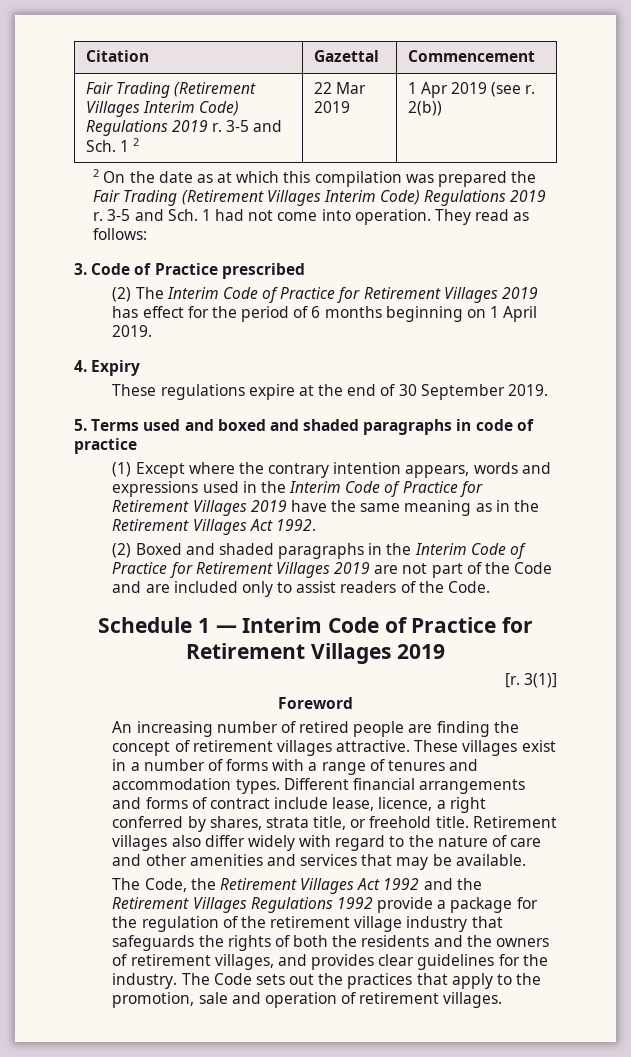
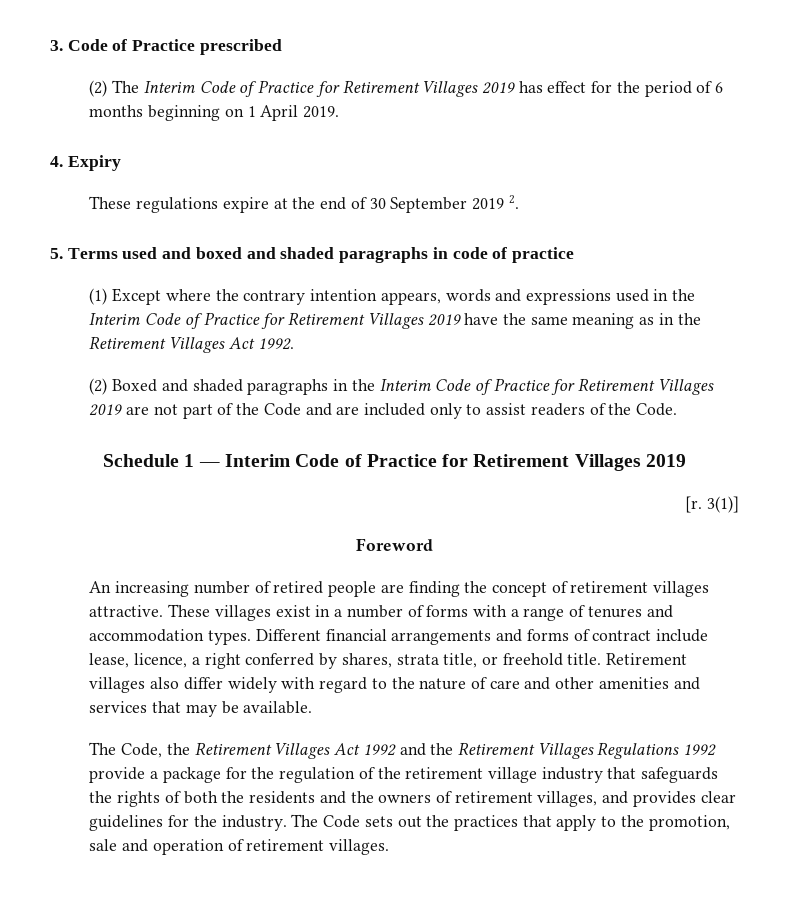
[85,50,149,62] [313,50,379,62] [407,50,535,62] [85,82,256,98] [85,101,239,117] [85,120,283,136] [85,138,139,152] [313,82,366,94] [313,101,350,113] [407,82,536,98] [407,101,442,116] [93,169,537,187] [93,190,547,206] [93,209,530,225] [93,228,148,240] Citation | Gazettal | Commencement // Fair Trading (Retirement Villages Interim Code) Regulations 2019 r. 3-5 and Sch. 1 2 | 22 Mar 2019 | 1 Apr 2019 (see r. 2(b)) // 2 On the date as at which this compilation was prepared the Fair Trading (Retirement Villages Interim Code) Regulations 2019 r. 3-5 and Sch. 1 had not come into operation. They read as follows: // -> (50, 45) none
[507,384,548,396] 2019. -> [471,195,519,210] 2019 2.

